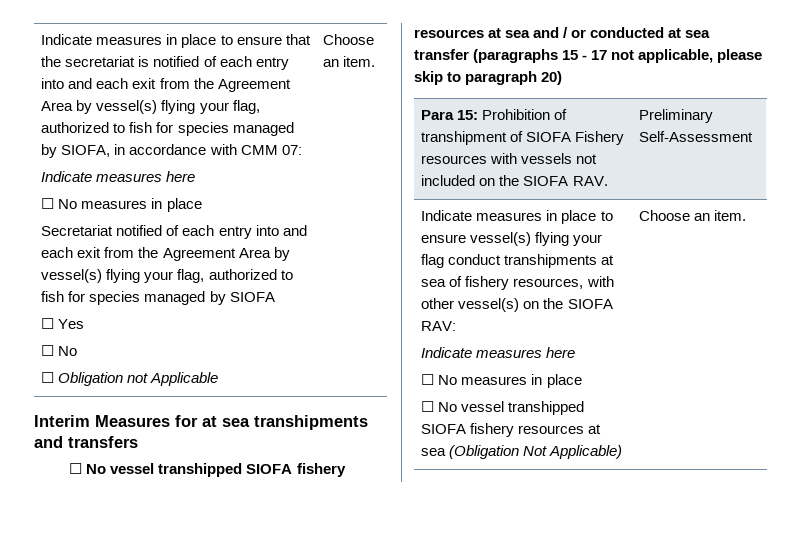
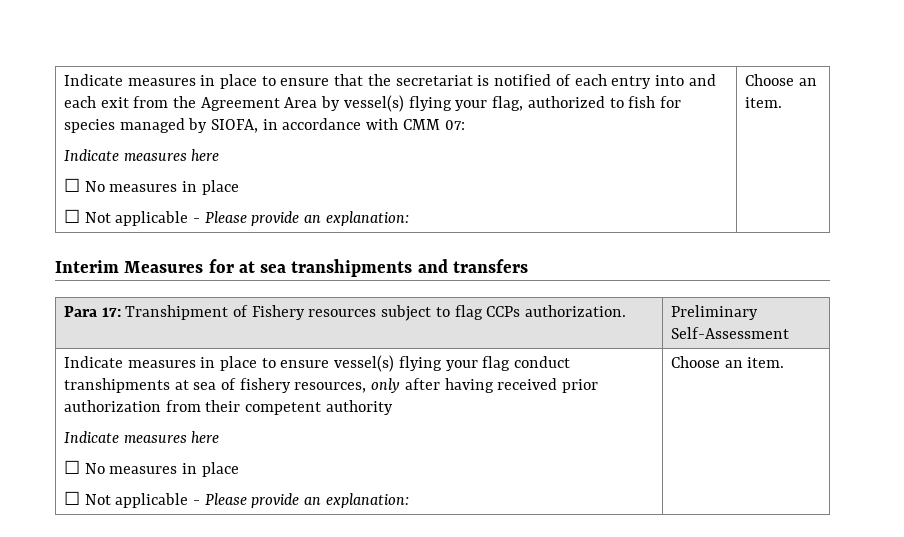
[41,225,307,239] [41,247,290,261] [41,269,293,283] [41,291,275,305] [41,318,85,329] [41,345,78,356] [41,372,219,386] Secretariat notified of each entry into and each exit from the Agreement Area by vessel(s) flying your flag, authorized to fish for species managed by SIOFA // ☐ Yes // ☐ No // ☐ Obligation not Applicable -> [63,209,409,226] ☐ Not applicable - Please provide an explanation:
[69,463,346,477] [414,27,711,38] [414,49,763,63] [414,71,563,85] [421,109,568,120] [421,131,625,145] [421,153,598,164] [421,175,608,186] // ☐ No vessel transhipped SIOFA fishery resources at sea and / or conducted at sea transfer (paragraphs 15 - 17 not applicable, please skip to paragraph 20) // Para 15: Prohibition of transhipment of SIOFA Fishery resources with vessels not included on the SIOFA RAV. -> [63,305,627,321] // Para 17: Transhipment of Fishery resources subject to flag CCPs authorization.
[586,276,614,287] [421,298,613,312] [421,321,457,331] [421,347,576,358] [421,374,582,388] [421,401,585,415] [421,423,602,437] [421,445,623,459] with other vessel(s) on the SIOFA RAV: // Indicate measures here // ☐ No measures in place // ☐ No vessel transhipped SIOFA fishery resources at sea (Obligation Not Applicable) -> [371,378,599,393] [63,400,393,415] [63,431,220,443] [63,460,239,477] [63,491,409,508] only after having received prior authorization from their competent authority // Indicate measures here // ☐ No measures in place // ☐ Not applicable - Please provide an explanation:

